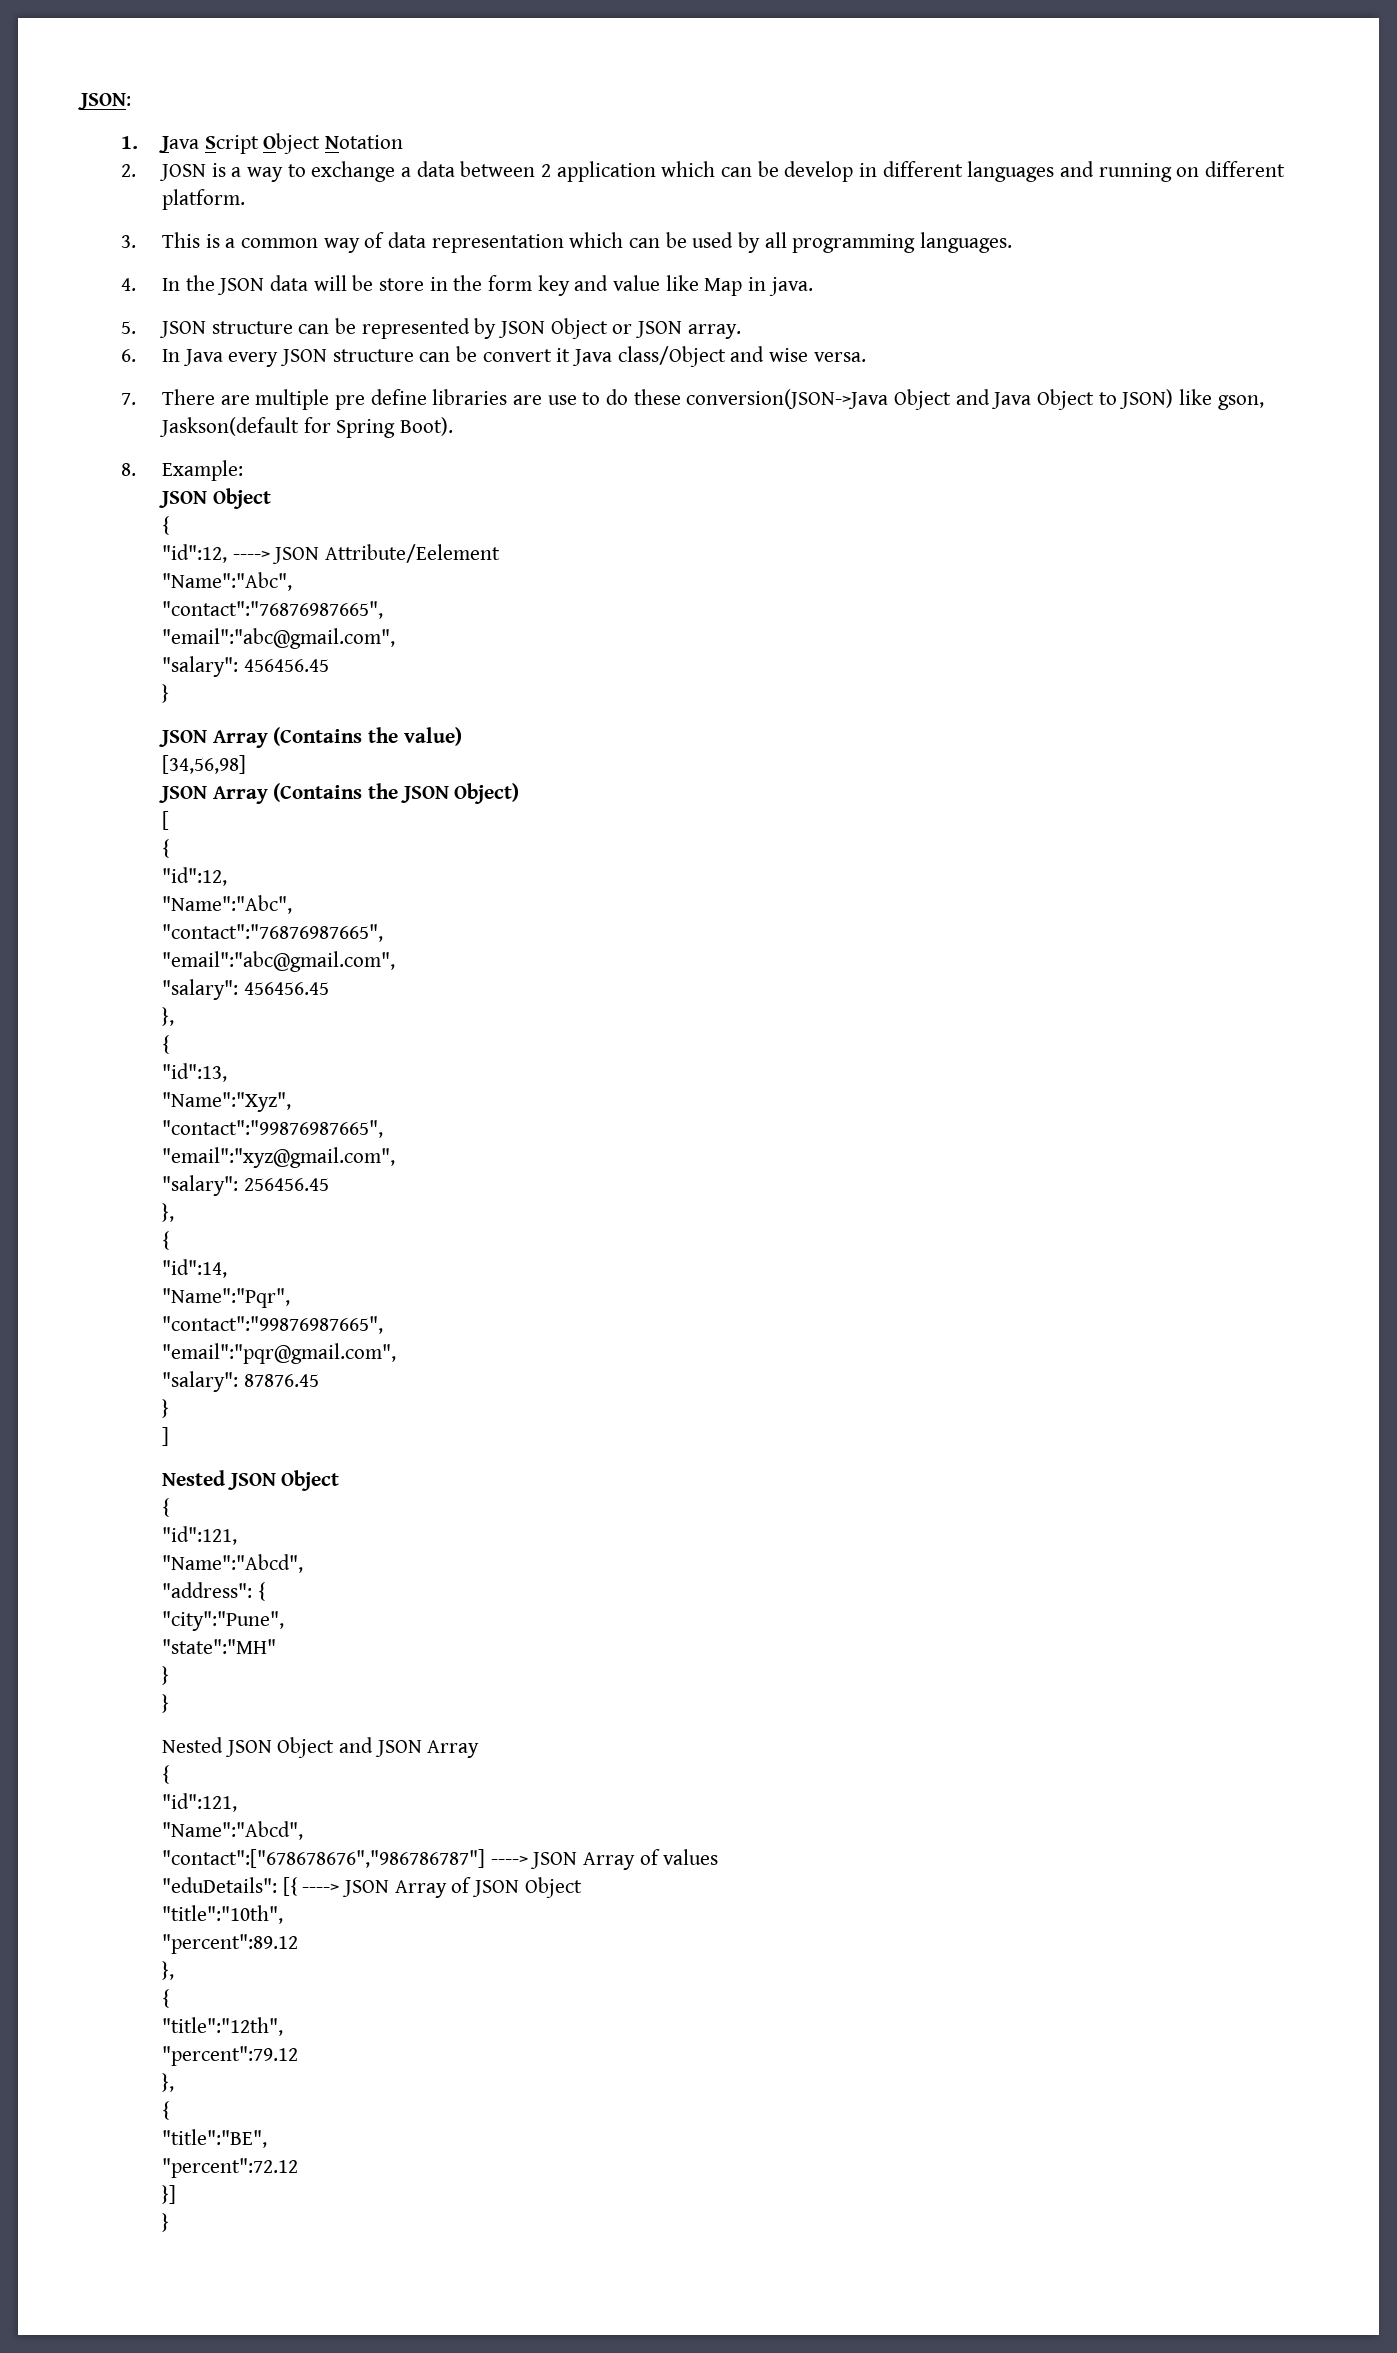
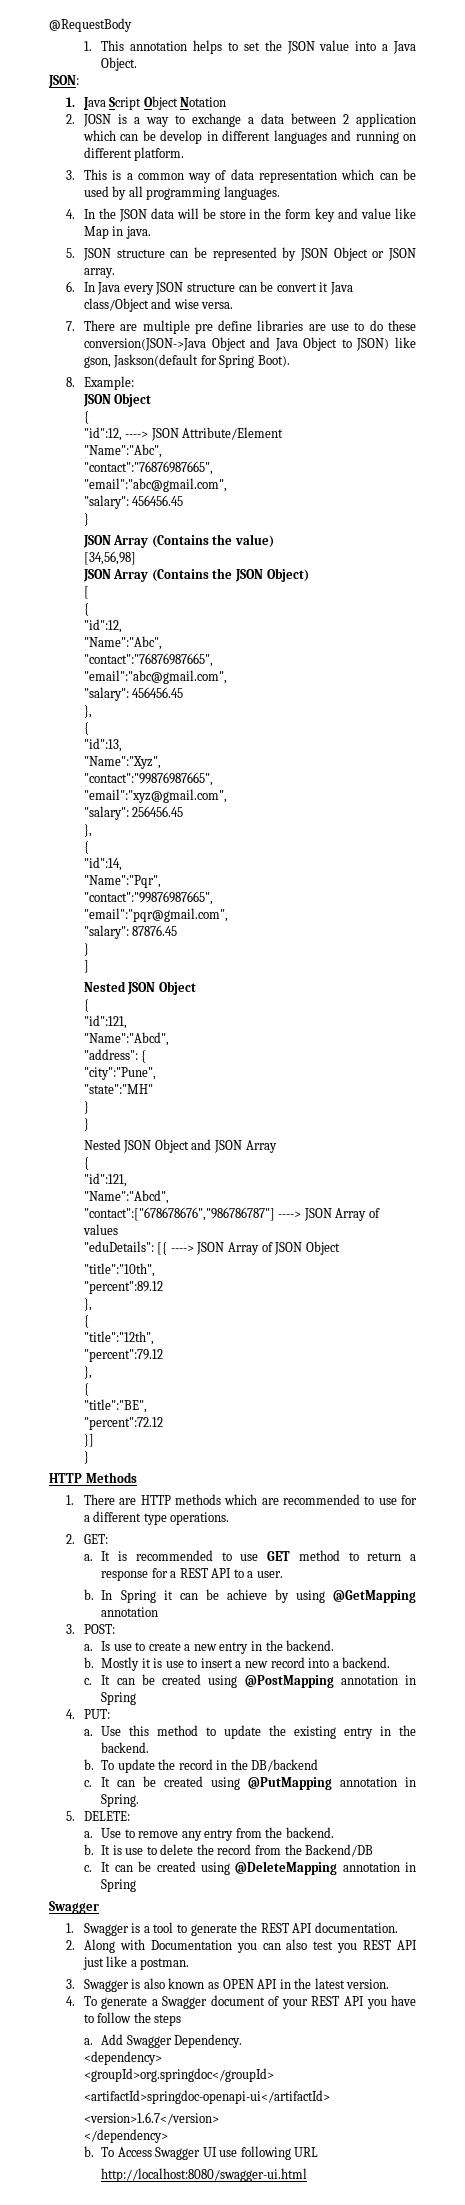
(78, 101) none -> [49,18,132,32] [83,40,416,54] [101,57,138,71] @RequestBody // 1. This annotation helps to set the JSON value into a Java Object. //
[324,544,500,563] Attribute/Eelement -> [182,427,284,440] Attribute/Element
(169, 2222) none -> [49,1472,137,1483] [66,1494,417,1505] [83,1511,230,1525] [66,1534,108,1544] [83,1550,416,1561] [101,1568,283,1581] [83,1589,416,1603] [101,1607,159,1617] [66,1624,115,1634] [83,1640,335,1654] [83,1657,391,1671] [83,1674,416,1688] [101,1692,137,1705] [66,1709,110,1719] [83,1725,416,1739] [101,1742,150,1753] [83,1759,319,1773] [83,1776,416,1790] [101,1794,140,1807] [66,1811,130,1821] [83,1827,334,1841] [83,1844,374,1857] [83,1861,416,1875] [101,1879,137,1892] [49,1901,99,1914] [66,1922,398,1936] [66,1939,418,1953] [82,1956,190,1970] [66,1978,390,1992] [66,1995,416,2009] [83,2012,182,2026] [83,2034,243,2048] [83,2051,162,2065] [83,2068,274,2082] [83,2090,330,2104] [83,2112,219,2125] [83,2129,168,2143] [83,2146,319,2160] [101,2168,308,2182] // HTTP Methods // 1. There are HTTP methods which are recommended to use for a different type operations. // 2. GET: // a. It is recommended to use GET method to return a response for a REST API to a user. // b. In Spring it can be achieve by using @GetMapping annotation // 3. POST: // a. Is use to create a new entry in the backend. // b. Mostly it is use to insert a new record into a backend. // c. It can be created using @PostMapping annotation in Spring // 4. PUT: // a. Use this method to update the existing entry in the backend. // b. To update the record in the DB/backend // c. It can be created using @PutMapping annotation in Spring. // 5. DELETE: // a. Use to remove any entry from the backend. // b. It is use to delete the record from the Backend/DB // c. It can be created using @DeleteMapping annotation in Spring // Swagger // 1. Swagger is a tool to generate the REST API documentation. // 2. Along with Documentation you can also test you REST API just like a postman. // 3. Swagger is also known as OPEN API in the latest version. // 4. To generate a Swagger document of your REST API you have to follow the steps // a. Add Swagger Dependency. // <dependency> // <groupId>org.springdoc</groupId> // <artifactId>springdoc-openapi-ui</artifactId> // <version>1.6.7</version> // </dependency> // b. To Access Swagger UI use following URL // http://localhost:8080/swagger-ui.html

